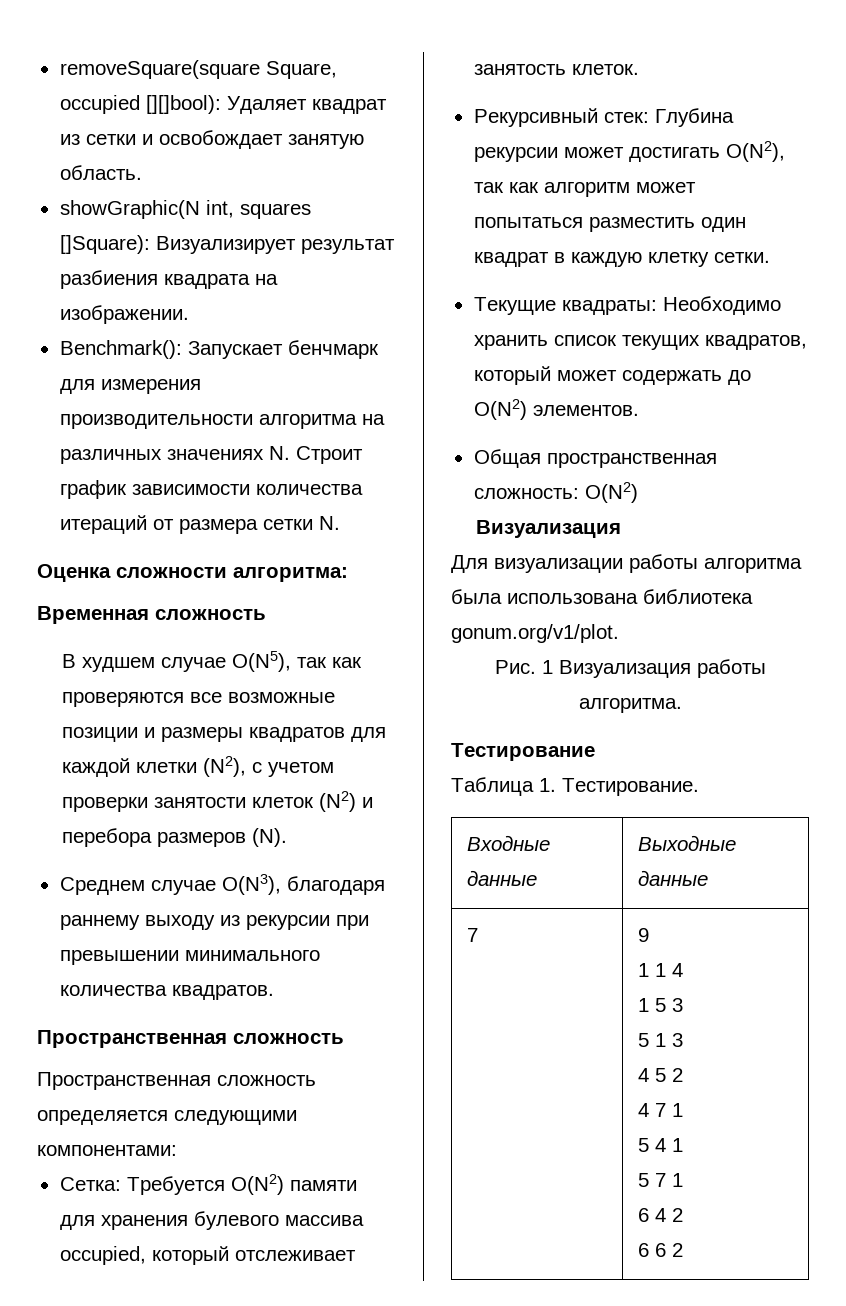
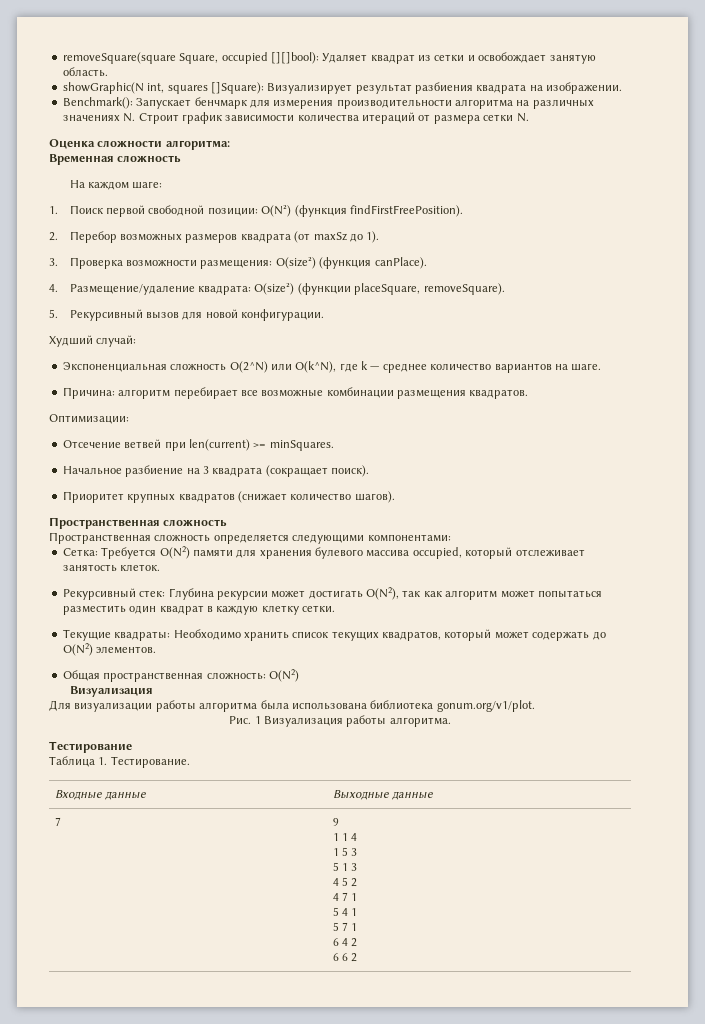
[61,651,362,672] [61,692,335,707] [61,727,386,742] [61,756,334,777] [61,791,373,812] [61,828,287,847] [59,874,385,895] [59,915,369,930] [59,950,320,965] [59,985,274,1000] В худшем случае O(N5), так как проверяются все возможные позиции и размеры квадратов для каждой клетки (N2), с учетом проверки занятости клеток (N2) и перебора размеров (N). // Среднем случае O(N3), благодаря раннему выходу из рекурсии при превышении минимального количества квадратов. -> [69,180,163,190] [49,205,463,217] [49,231,380,243] [49,257,427,269] [49,283,505,295] [49,309,325,321] [49,335,137,347] [62,361,602,373] [62,387,529,399] [49,414,129,424] [62,439,334,451] [62,465,369,477] [62,491,395,503] На каждом шаге: // 1. Поиск первой свободной позиции: O(N²) (функция findFirstFreePosition). // 2. Перебор возможных размеров квадрата (от maxSz до 1). // 3. Проверка возможности размещения: O(size²) (функция canPlace). // 4. Размещение/удаление квадрата: O(size²) (функции placeSquare, removeSquare). // 5. Рекурсивный вызов для новой конфигурации. // Худший случай: // Экспоненциальная сложность O(2^N) или O(k^N), где k — среднее количество вариантов на шаге. // Причина: алгоритм перебирает все возможные комбинации размещения квадратов. // Оптимизации: // Отсечение ветвей при len(current) >= minSquares. // Начальное разбиение на 3 квадрата (сокращает поиск). // Приоритет крупных квадратов (снижает количество шагов).

